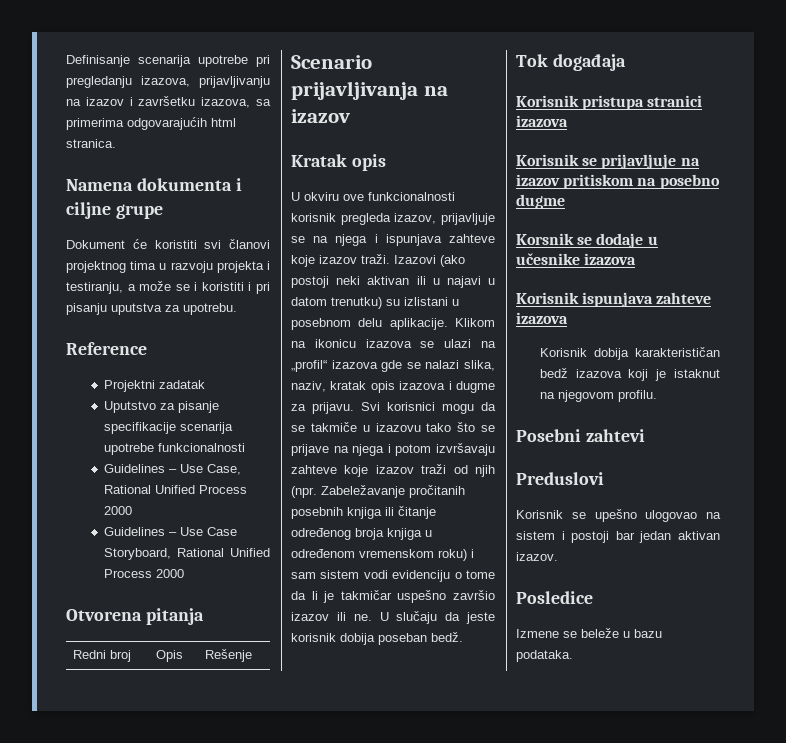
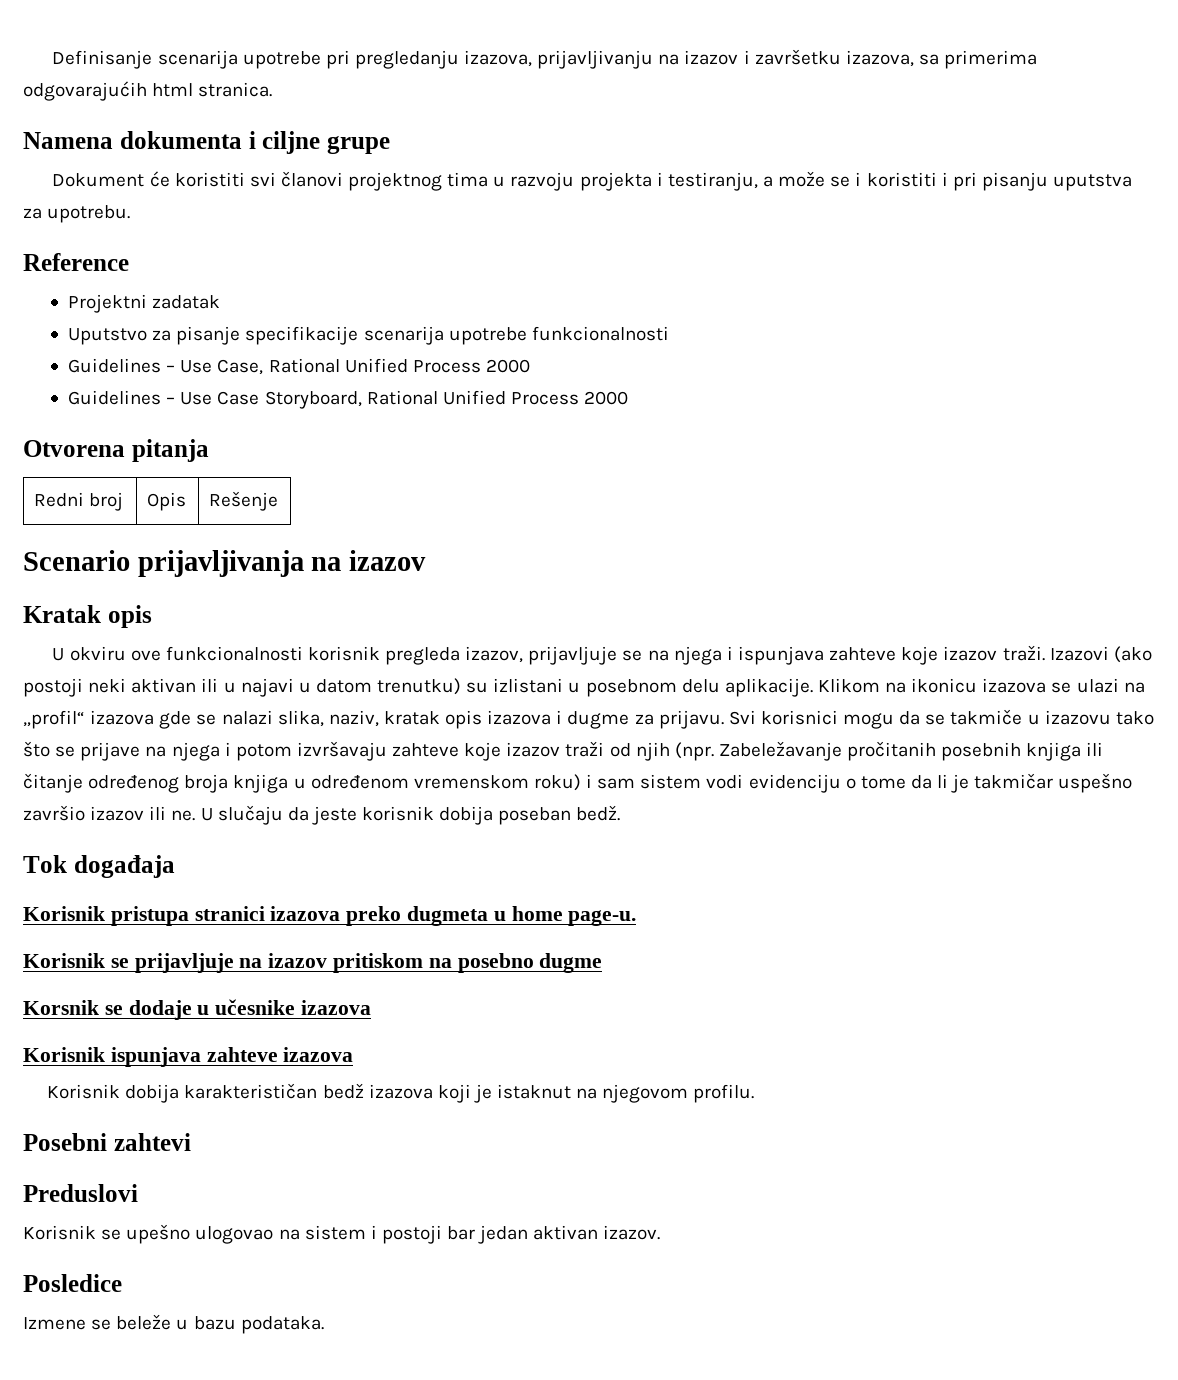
(568, 121) none -> [346,906,637,926] preko dugmeta u home page-u.

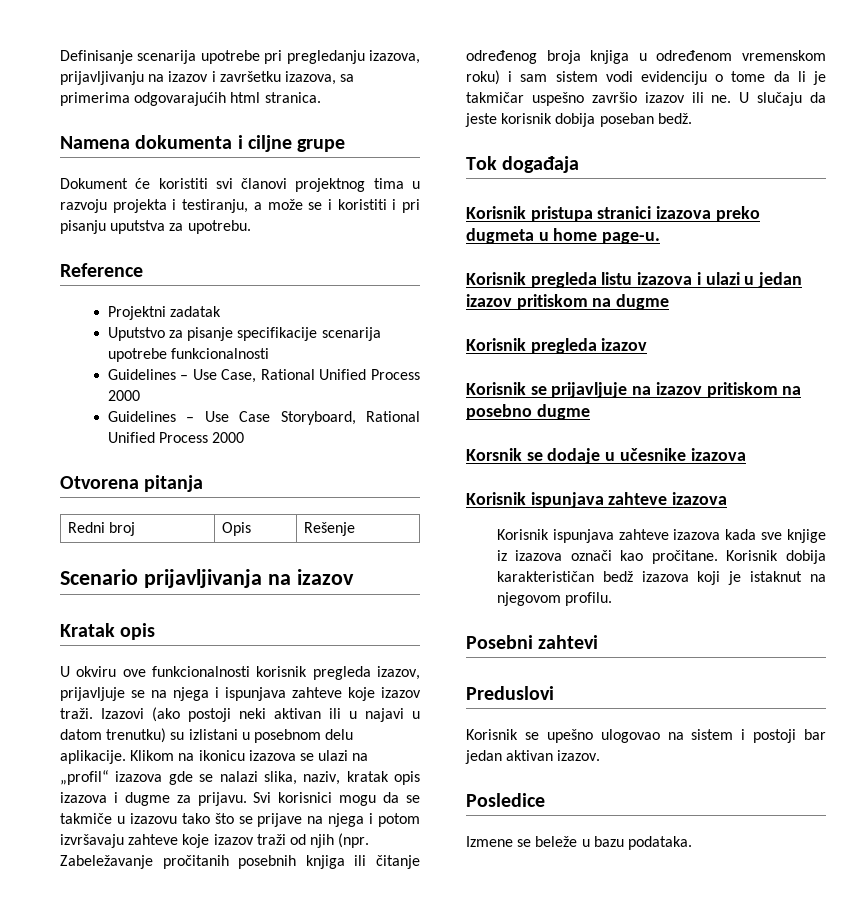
(637, 918) none -> [466,272,803,288] [466,294,670,310] [466,338,648,354] // Korisnik pregleda listu izazova i ulazi u jedan izazov pritiskom na dugme // Korisnik pregleda izazov
(121, 1091) none -> [552,529,826,543] [496,550,779,564] ispunjava zahteve izazova kada sve knjige iz izazova označi kao pročitane. Korisnik

